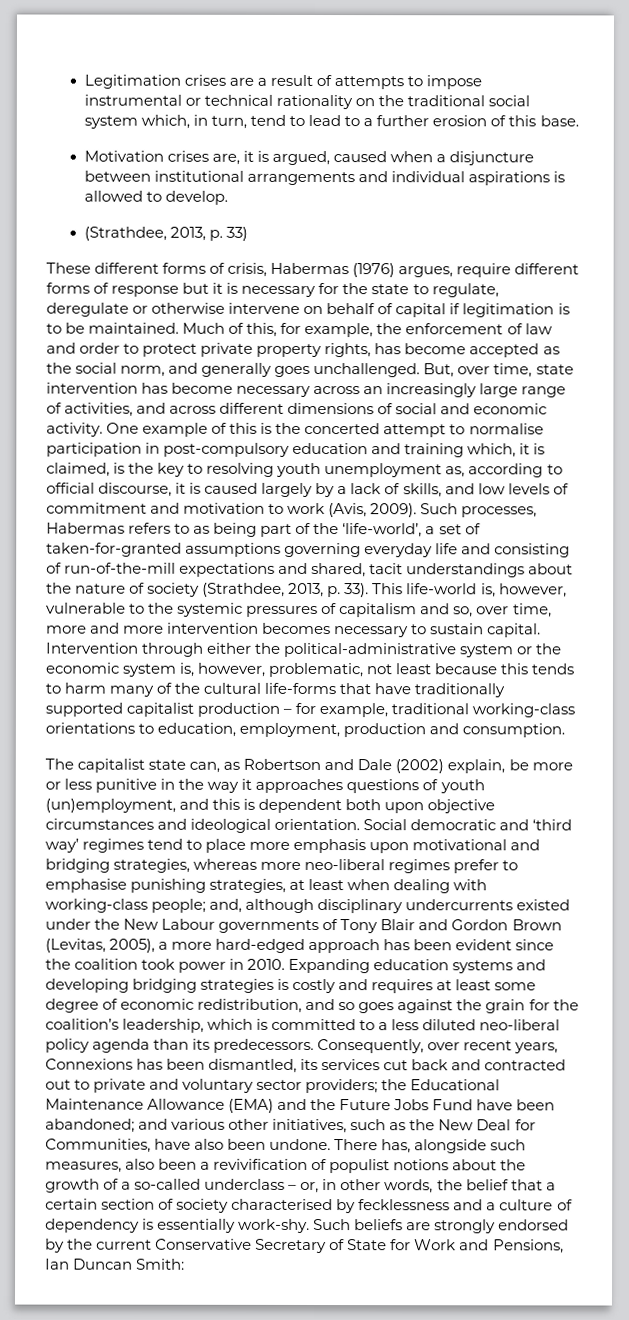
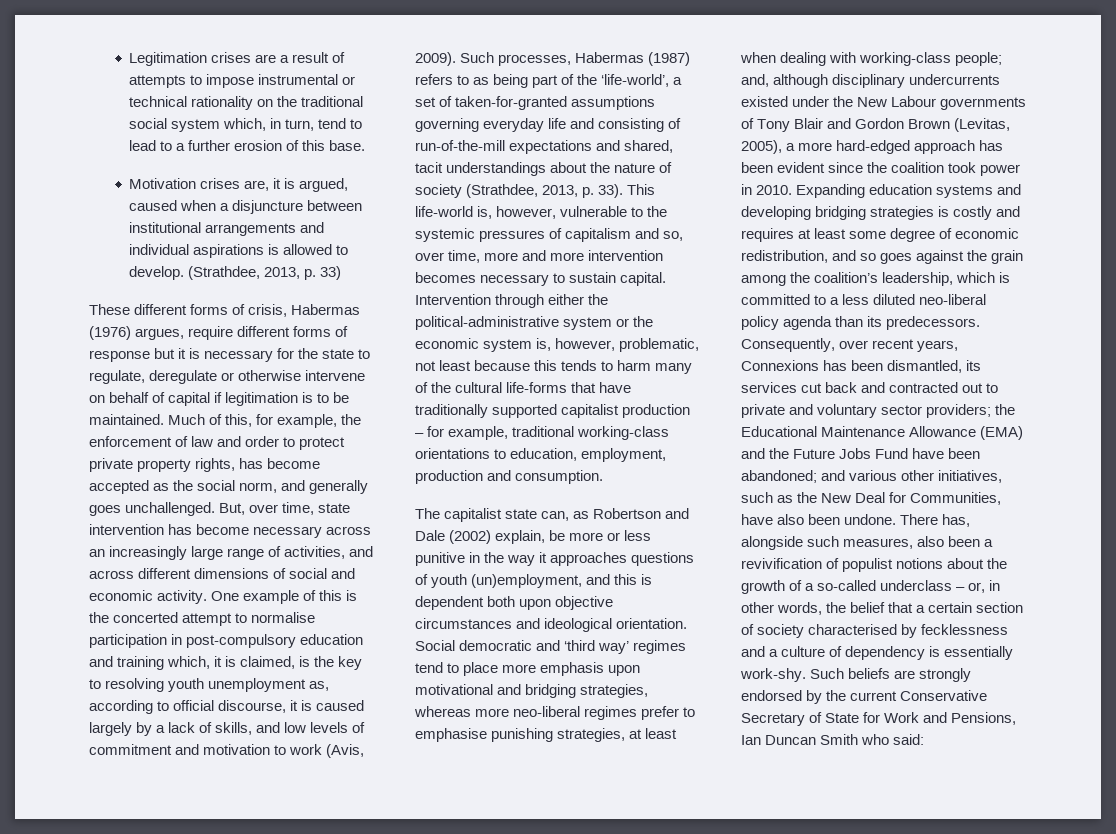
(228, 197) // -> (185, 273) none
(125, 528) none -> [648,52,691,66] (1987)
[528,999,550,1011] for -> [741,275,786,286] among
[136,1258,186,1270] Smith: -> [820,734,925,745] Smith who said:

